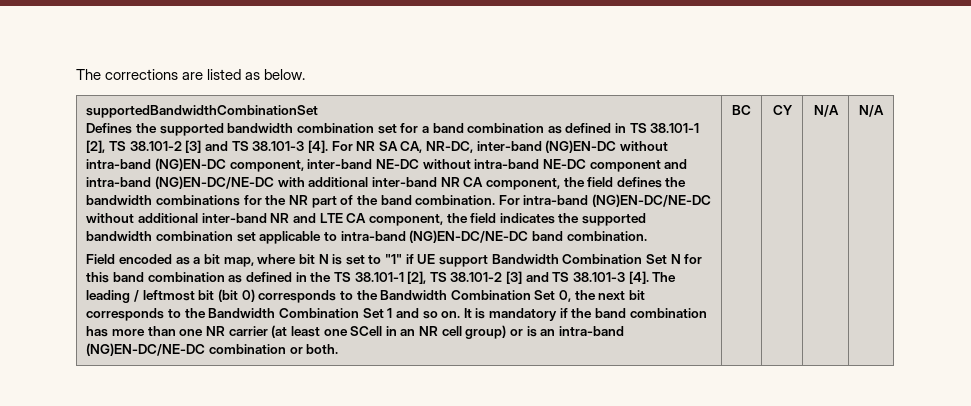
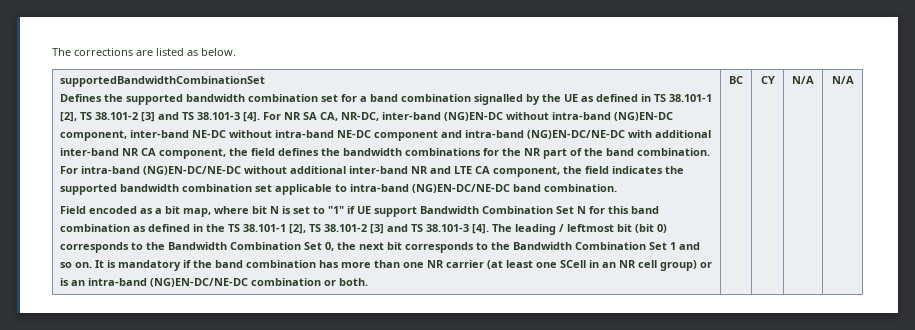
(545, 128) none -> [474,94,579,105] signalled by the UE

